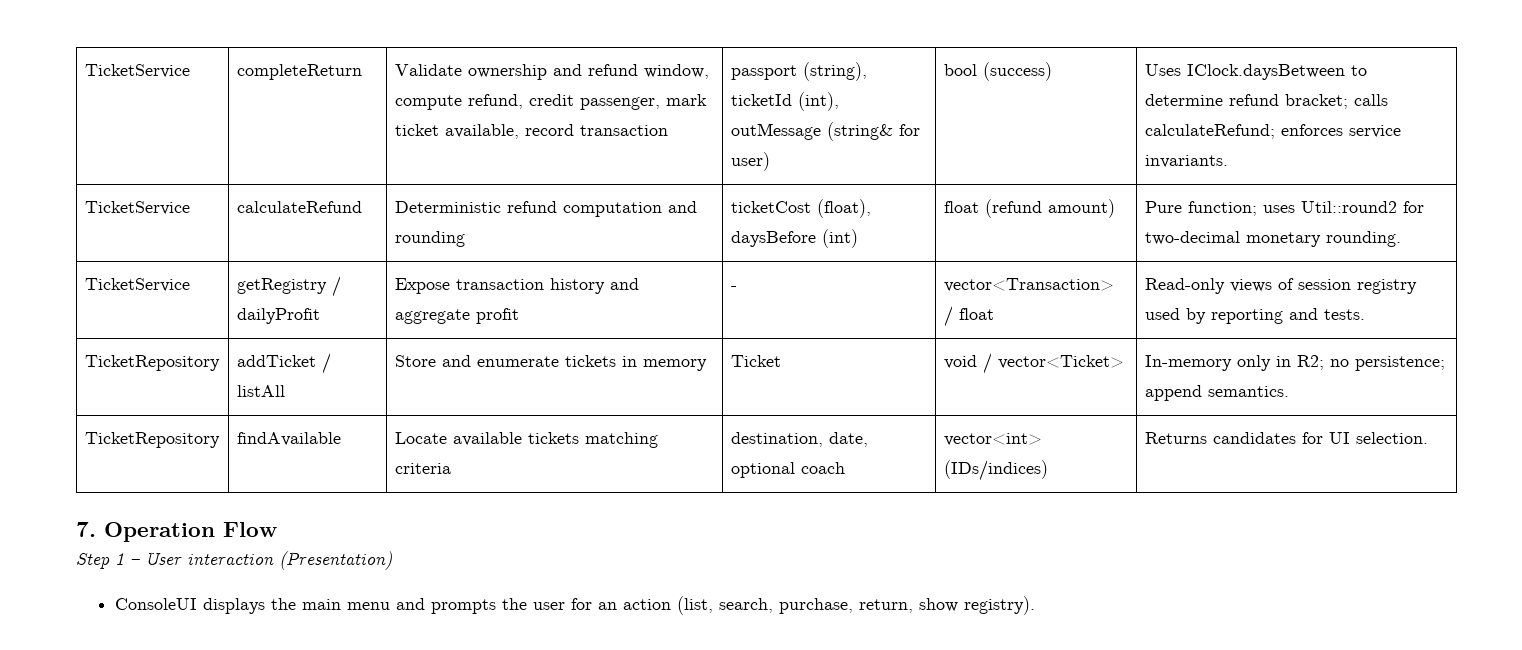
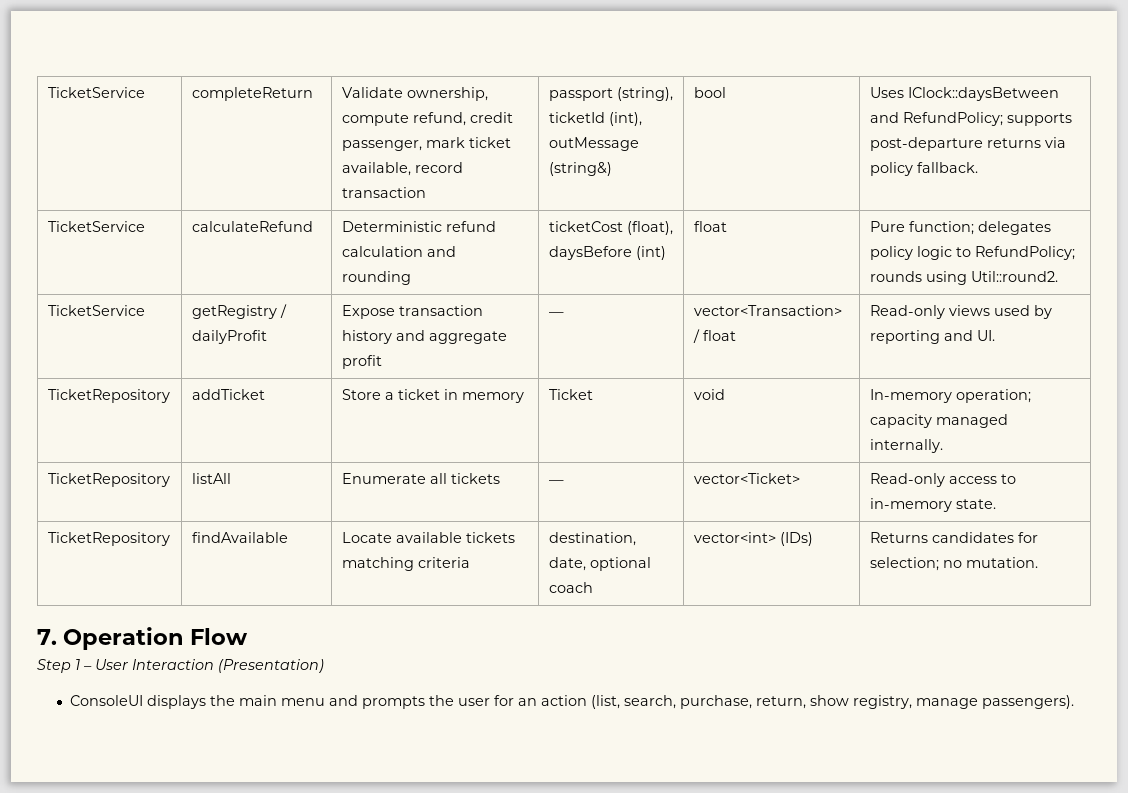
[467,64,709,80] ownership and refund window, -> [406,87,488,101] ownership,
[826,122,920,141] [730,152,770,171] (string& for user) -> [548,162,612,176] (string&)
[982,62,1052,81] (success) -> (726, 92) none
[1186,64,1367,80] [1144,94,1388,109] [1144,124,1401,139] [1144,155,1228,168] IClock.daysBetween to determine refund bracket; calls calculateRefund; enforces service invariants. -> [907,87,1059,101] [869,112,1072,126] [869,137,1066,151] [869,162,978,176] IClock::daysBetween and RefundPolicy; supports post-departure returns via policy fallback.
[562,202,662,217] computation -> [341,246,423,257] calculation
[984,199,1115,218] (refund amount) -> (727, 226) none
[1262,201,1424,213] [1144,231,1401,247] uses Util::round2 for two-decimal monetary rounding. -> [977,221,1051,235] [869,246,1075,260] [869,271,1058,285] delegates policy logic to RefundPolicy; rounds using Util::round2.
[730,286,737,290] - -> [548,312,564,316] —
[1277,278,1417,294] of session registry -> (990, 310) none
[1323,309,1365,320] tests. -> [976,330,995,341] UI.
[321,353,331,374] [236,385,285,397] / listAll -> (265, 394) none
[441,355,616,367] and enumerate tickets -> [384,389,440,400] a ticket
[982,353,1124,374] [1144,355,1445,371] [1144,385,1289,401] / vector<Ticket> | In-memory only in R2; no persistence; append semantics. -> [869,389,1031,403] [869,414,1008,428] [869,439,943,453] [47,473,170,487] [191,473,231,484] [341,473,500,484] [548,480,564,484] [693,473,800,484] [869,473,1016,487] [869,498,996,512] | In-memory operation; capacity managed internally. // TicketRepository | listAll | Enumerate all tickets | — | vector<Ticket> | Read-only access to in-memory state.
[943,460,1048,481] (IDs/indices) -> [779,532,813,546] (IDs)
[1328,432,1428,444] UI selection. -> [869,557,1038,571] selection; no mutation.
[187,554,274,565] interaction -> [132,659,214,670] Interaction
[963,596,1035,615] registry). -> [853,695,1075,709] registry, manage passengers).

